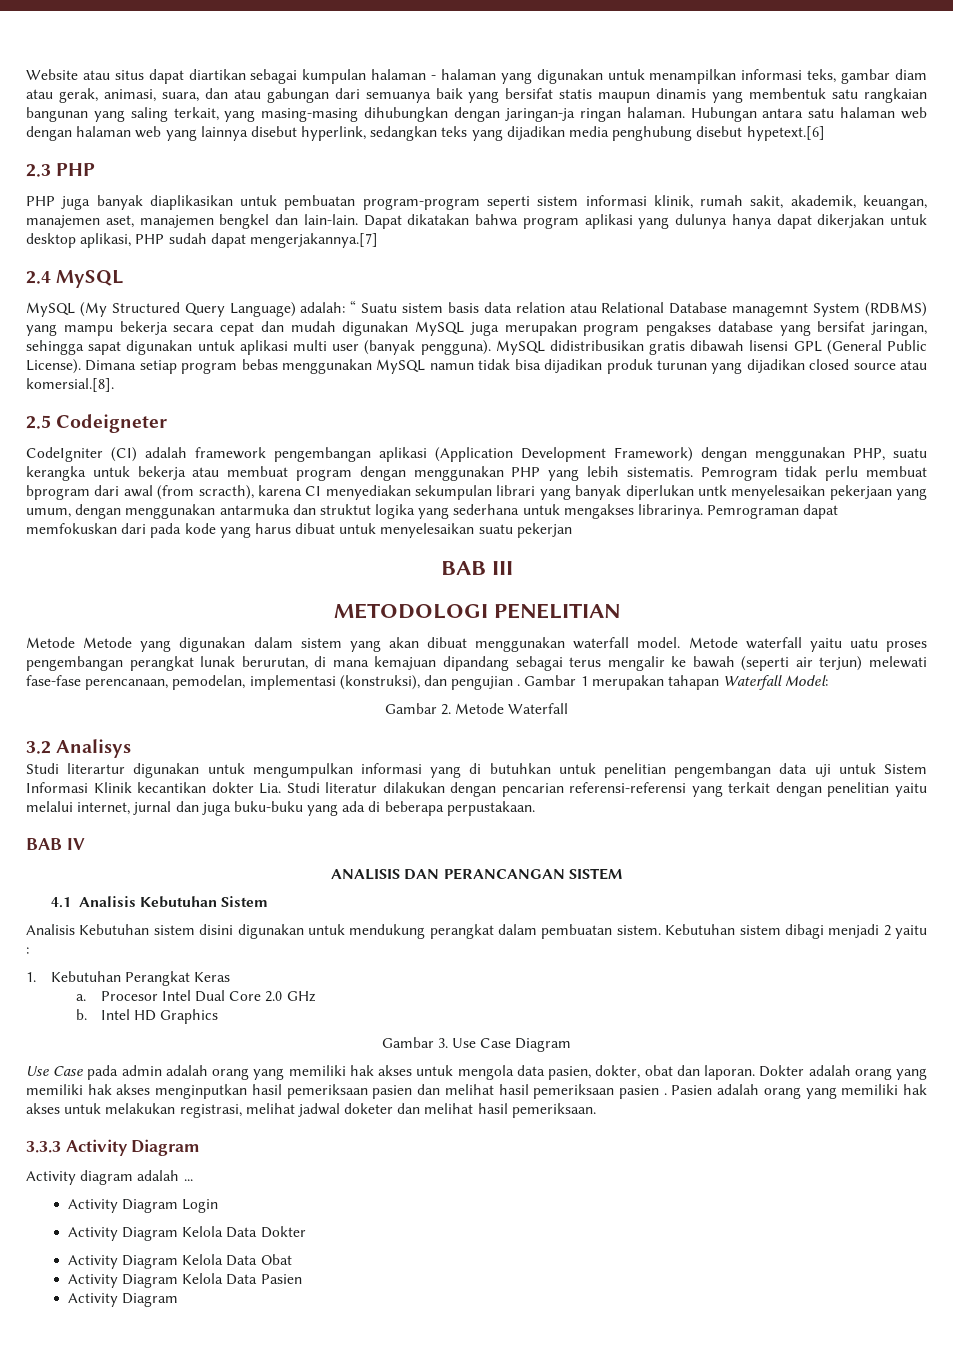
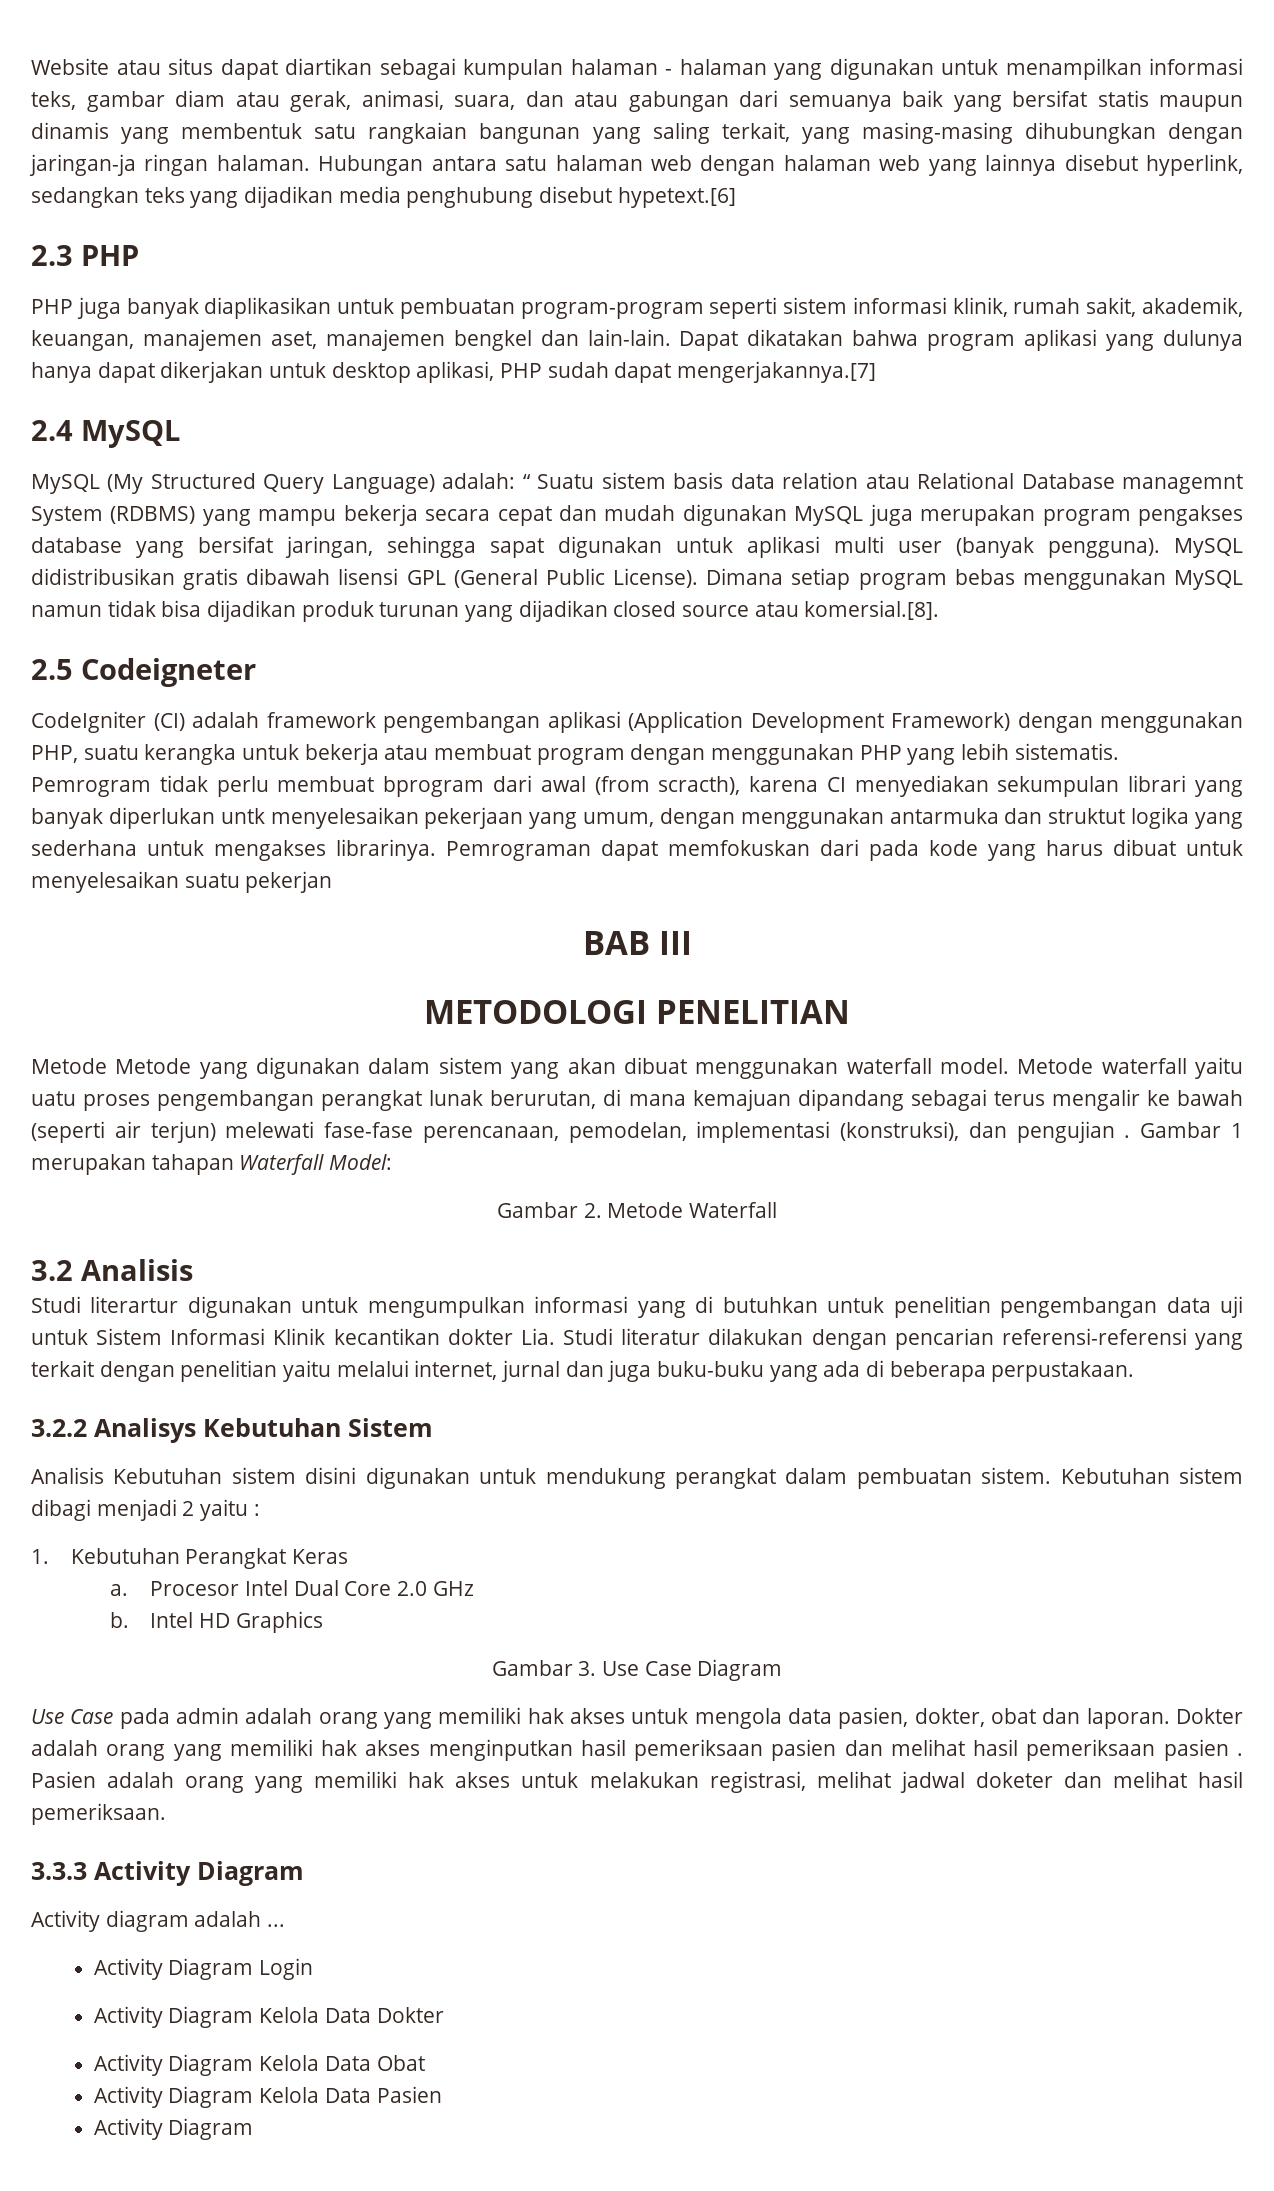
[56,739,132,758] Analisys -> [81,1259,193,1281] Analisis
[26,838,85,850] [331,868,622,880] [50,896,136,908] BAB IV // ANALISIS DAN PERANCANGAN SISTEM // 4.1 Analisis -> [31,1418,196,1443] 3.2.2 Analisys

